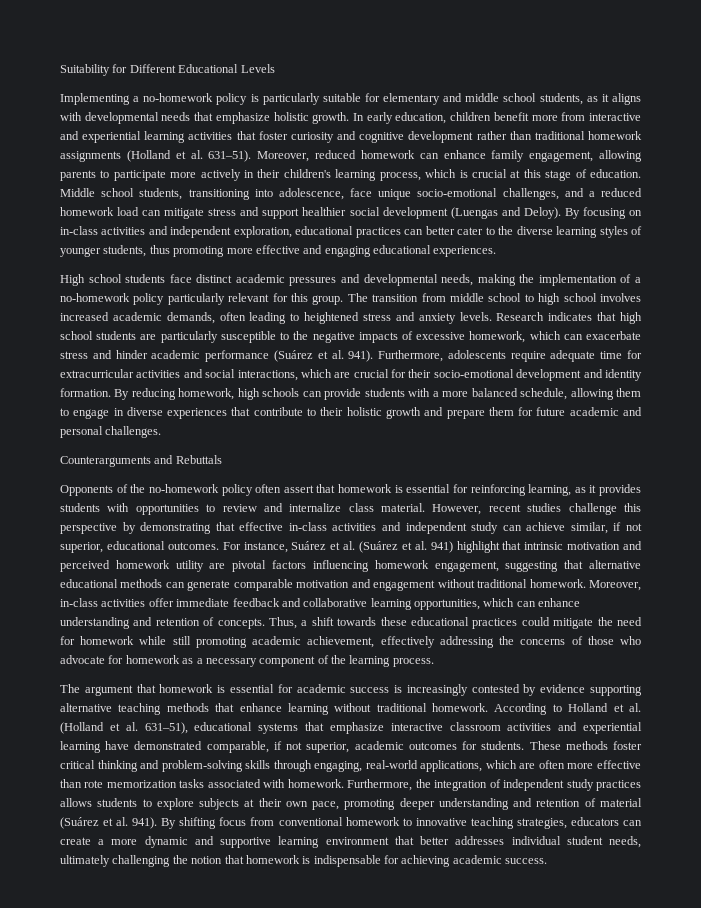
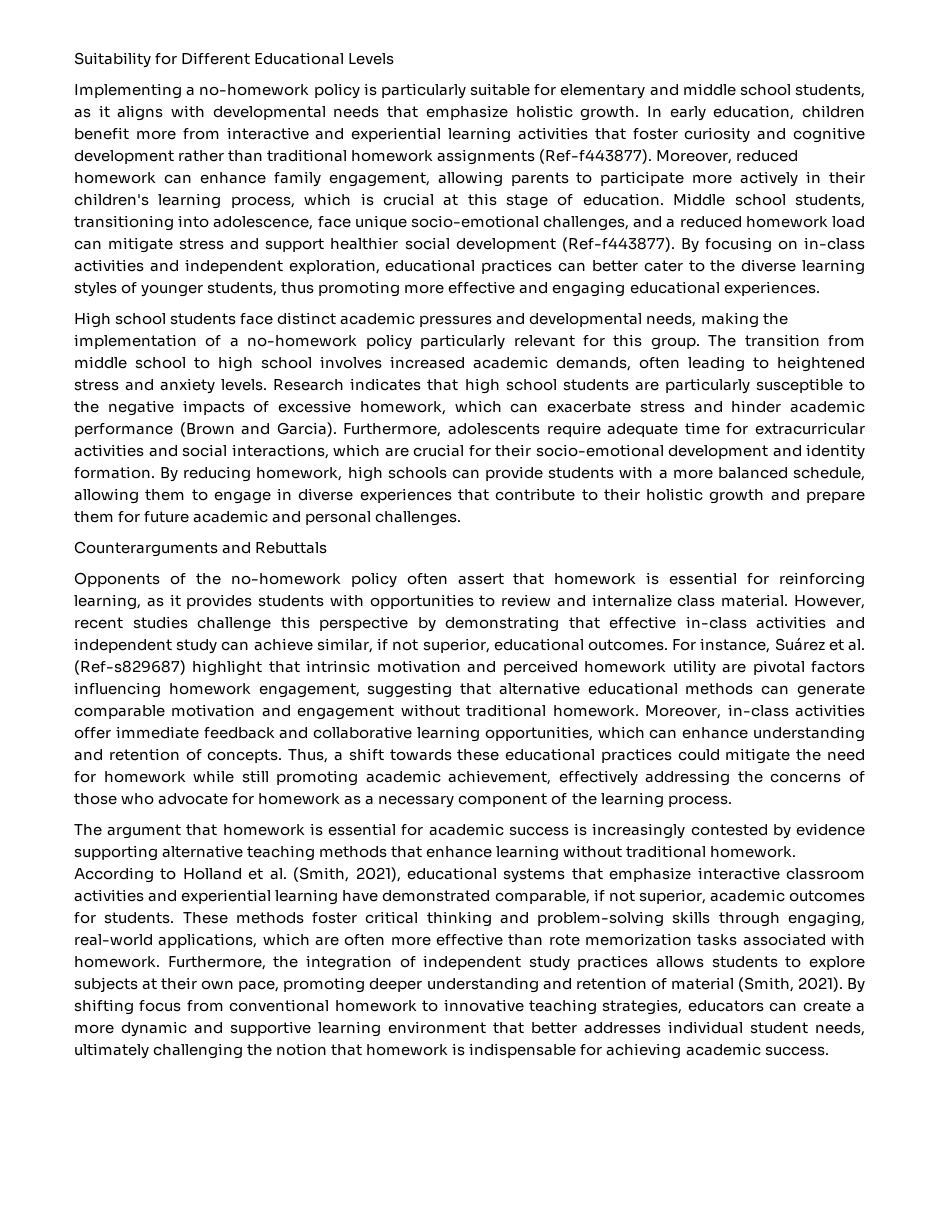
[126,150,252,162] (Holland et al. 631–51). -> [539,149,653,164] (Ref-f443877).
[450,207,561,219] (Luengas and Deloy). -> [561,237,675,252] (Ref-f443877).
[273,350,374,362] (Suárez et al. 941). -> [179,422,337,437] (Brown and Garcia).
[359,541,453,553] (Suárez et al. 941) -> [74,660,186,675] (Ref-s829687)
[60,722,188,734] (Holland et al. 631–51), -> [293,867,401,882] (Smith, 2021),
[60,817,158,829] (Suárez et al. 941). -> [737,977,843,992] (Smith, 2021).

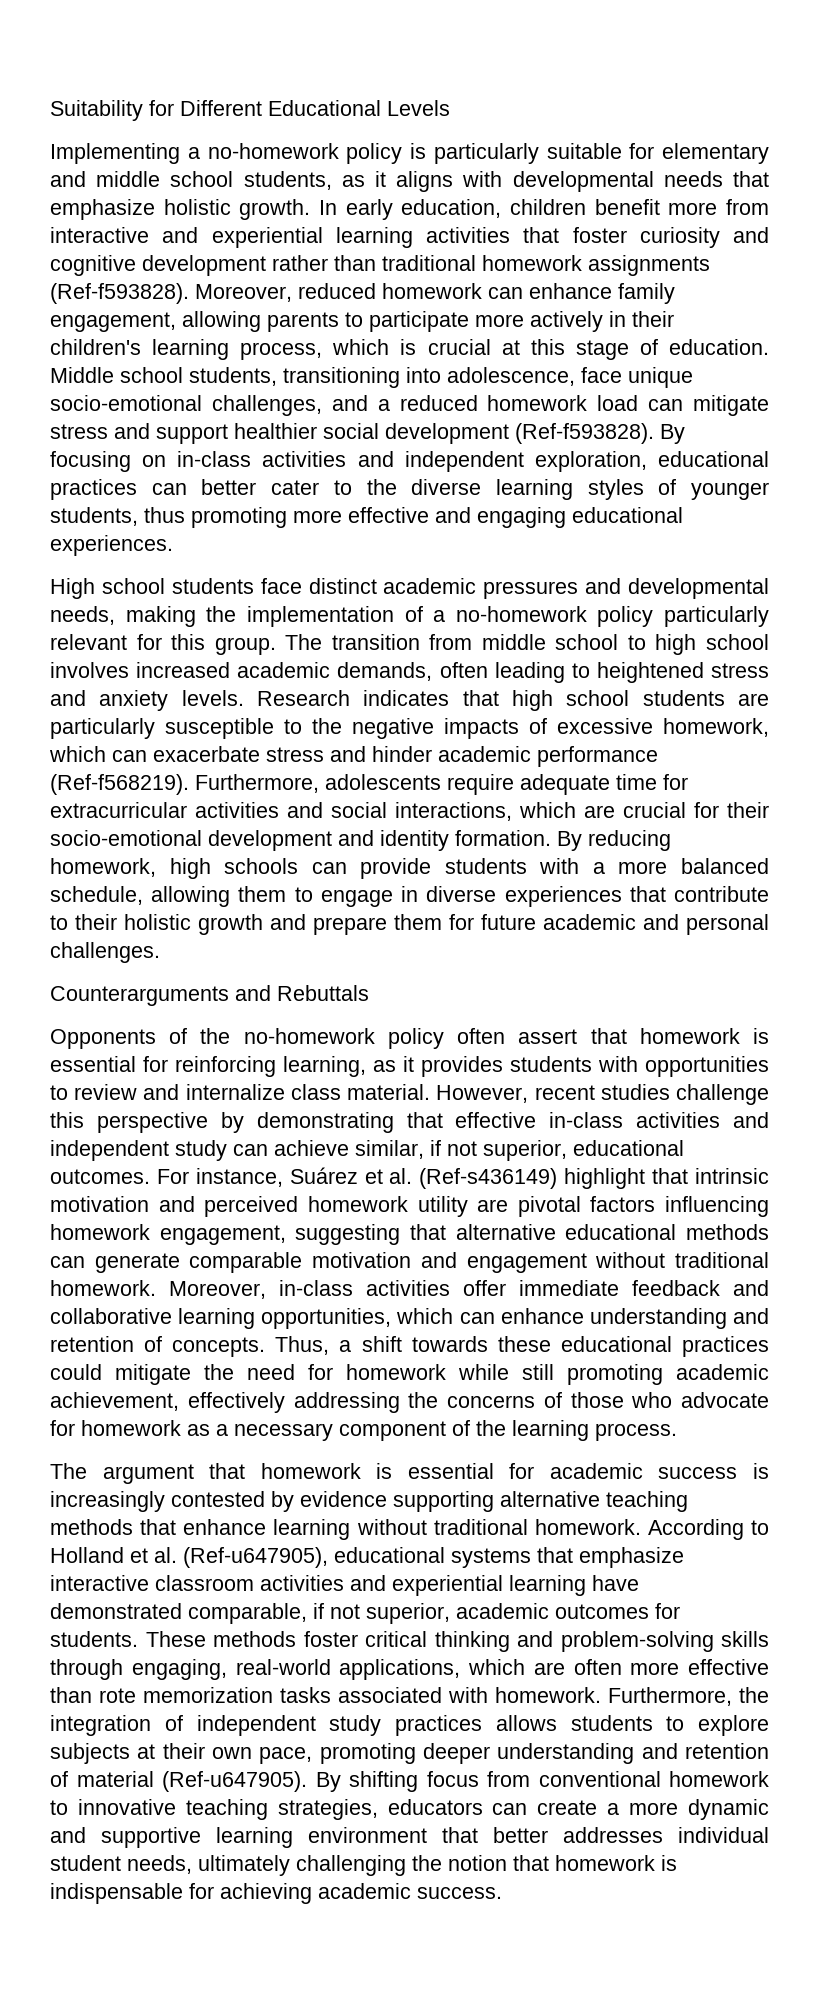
[539,149,653,164] (Ref-f443877). -> [50,283,189,304] (Ref-f593828).
[561,237,675,252] (Ref-f443877). -> [515,423,654,444] (Ref-f593828).
[179,422,337,437] (Brown and Garcia). -> [50,774,189,795] (Ref-f568219).
[74,660,186,675] (Ref-s829687) -> [419,1168,558,1189] (Ref-s436149)
[293,867,401,882] (Smith, 2021), -> [183,1547,328,1568] (Ref-u647905),
[737,977,843,992] (Smith, 2021). -> [162,1771,307,1792] (Ref-u647905).

